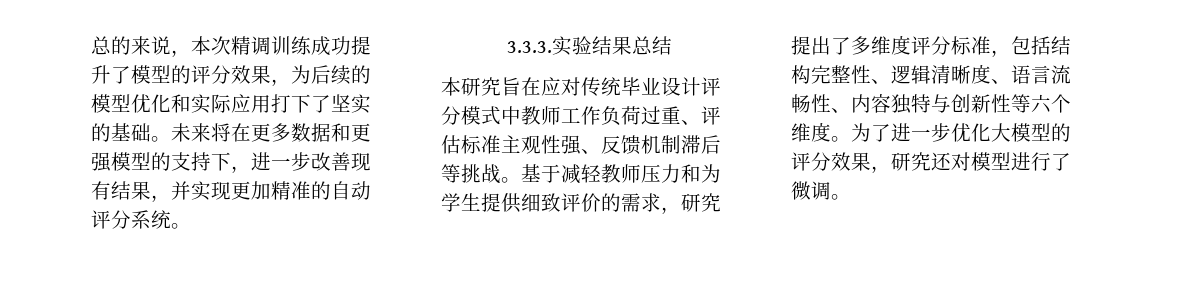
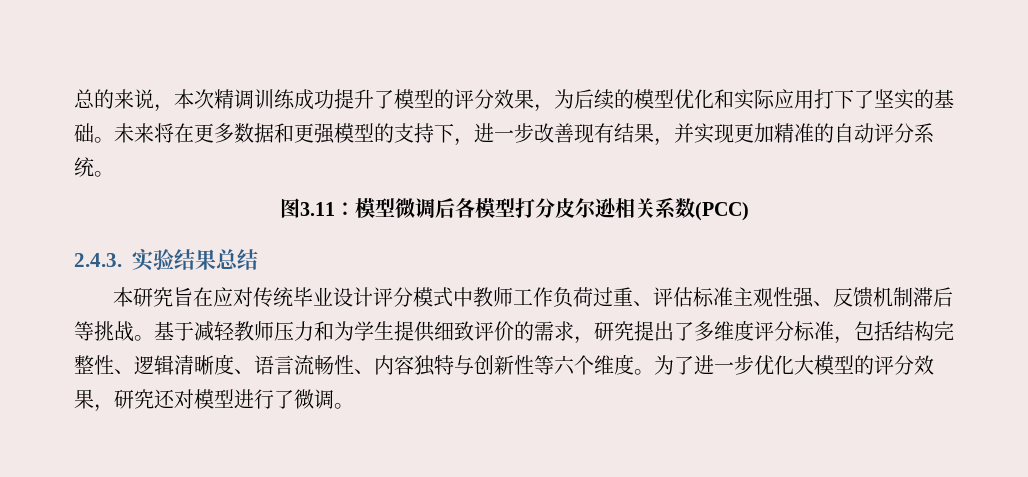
[507,41,552,53] 3.3.3. -> [279,197,749,221] [74,253,122,267] 图3.11：模型微调后各模型打分皮尔逊相关系数(PCC) // 2.4.3.

